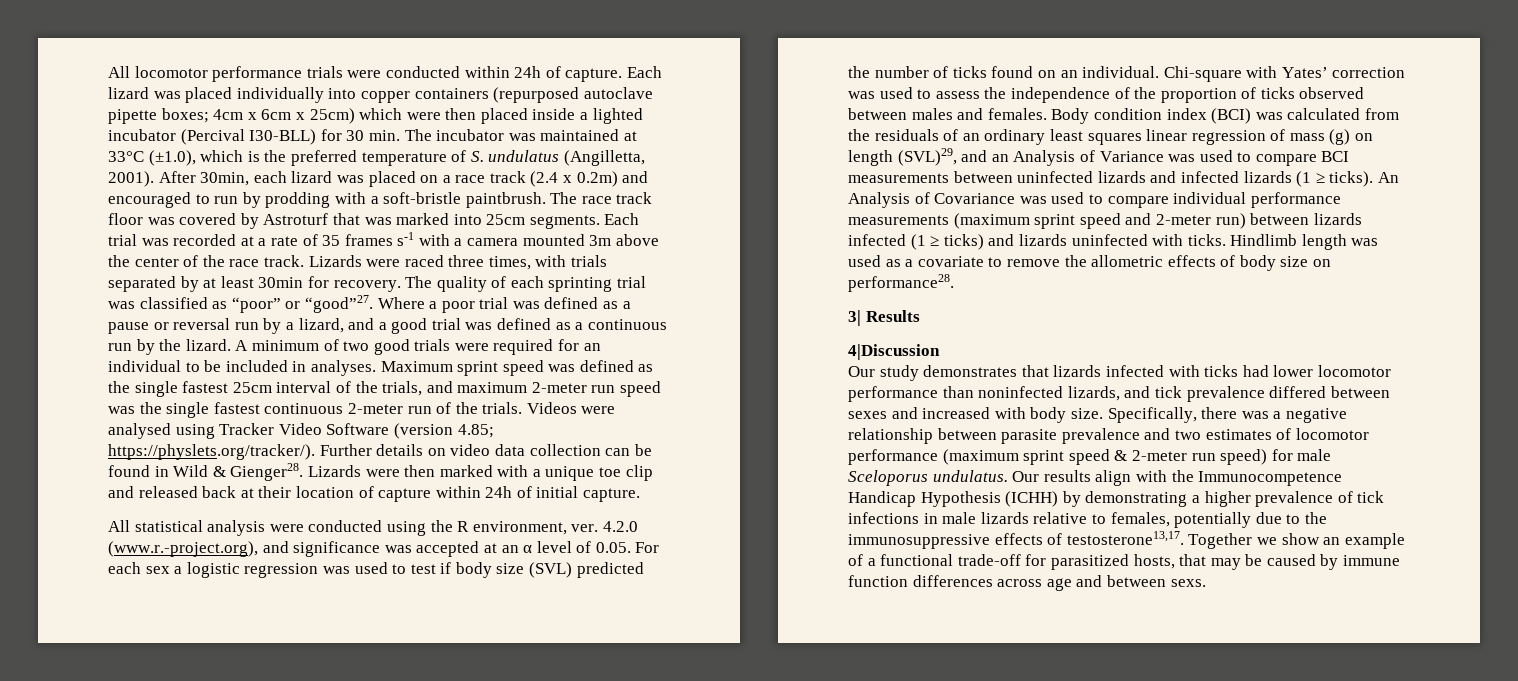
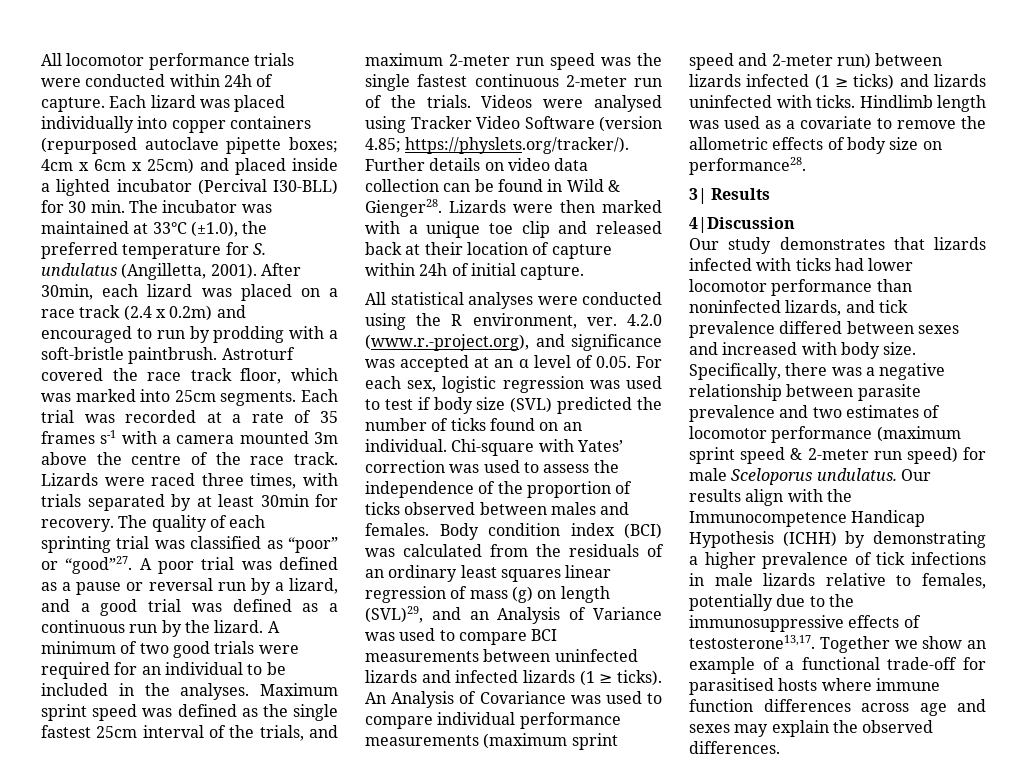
[359,108,477,120] which were then -> [200,158,229,171] and
[200,150,260,162] which is -> (238, 229) none
[451,150,467,162] of -> [225,242,249,255] for
[550,192,653,204] [108,213,360,229] The race track floor was covered by Astroturf that -> [221,347,295,360] [41,368,338,384] Astroturf covered the race track floor, which
[134,257,179,267] center -> [131,454,182,465] centre
[377,297,438,309] Where a -> [139,558,152,570] A
(307, 366) none -> [144,683,170,696] the
[207,520,266,536] analysis -> [468,292,533,309] analyses
[145,566,183,574] sex a -> [407,380,437,392] sex,
[1050,554,1339,570] parasitized hosts, that may be caused by -> [689,678,872,695] parasitised hosts where
[1106,575,1206,587] between sexs. -> [689,720,934,737] [689,741,780,754] sexes may explain the observed differences.

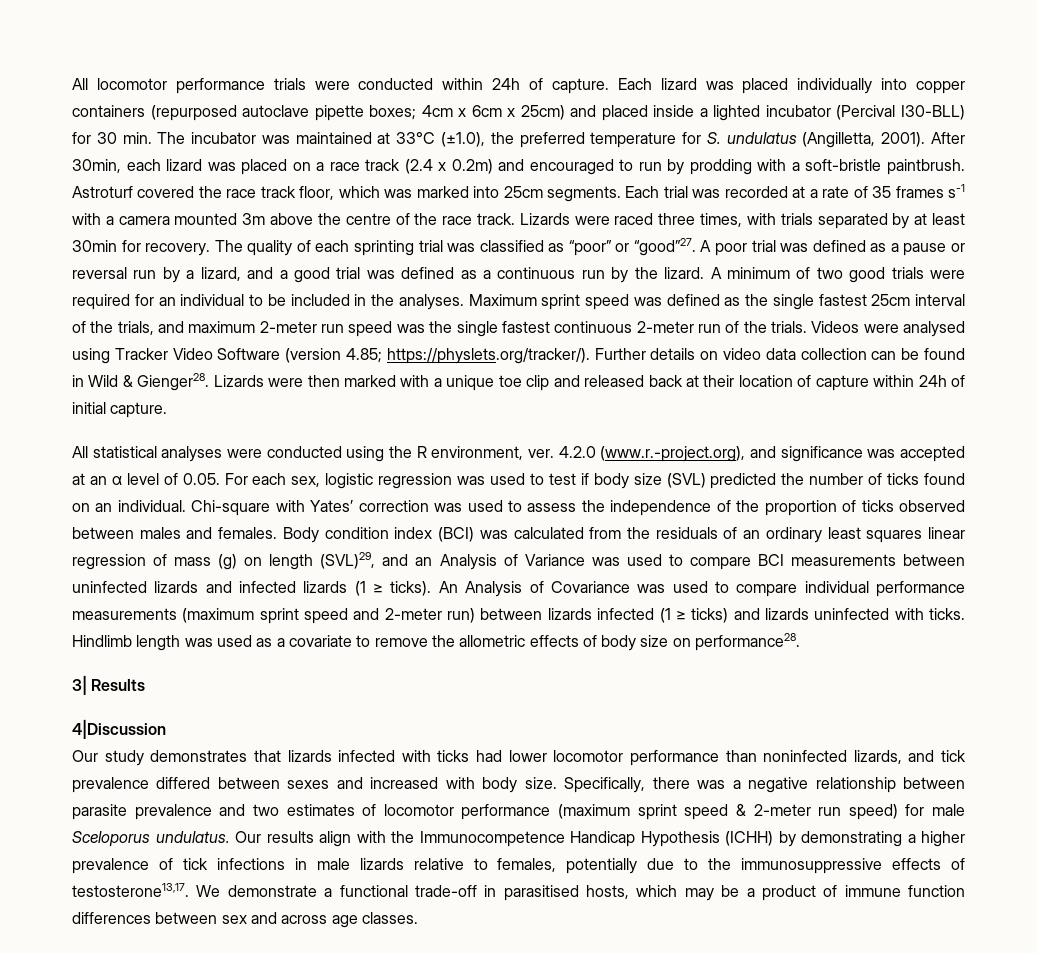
[819,636,986,653] [689,657,986,674] [689,678,940,695] [689,699,986,716] [689,720,934,737] [689,741,780,754] Together we show an example of a functional trade-off for parasitised hosts where immune function differences across age and sexes may explain the observed differences. -> [196,885,965,901] [72,912,418,928] We demonstrate a functional trade-off in parasitised hosts, which may be a product of immune function differences between sex and across age classes.

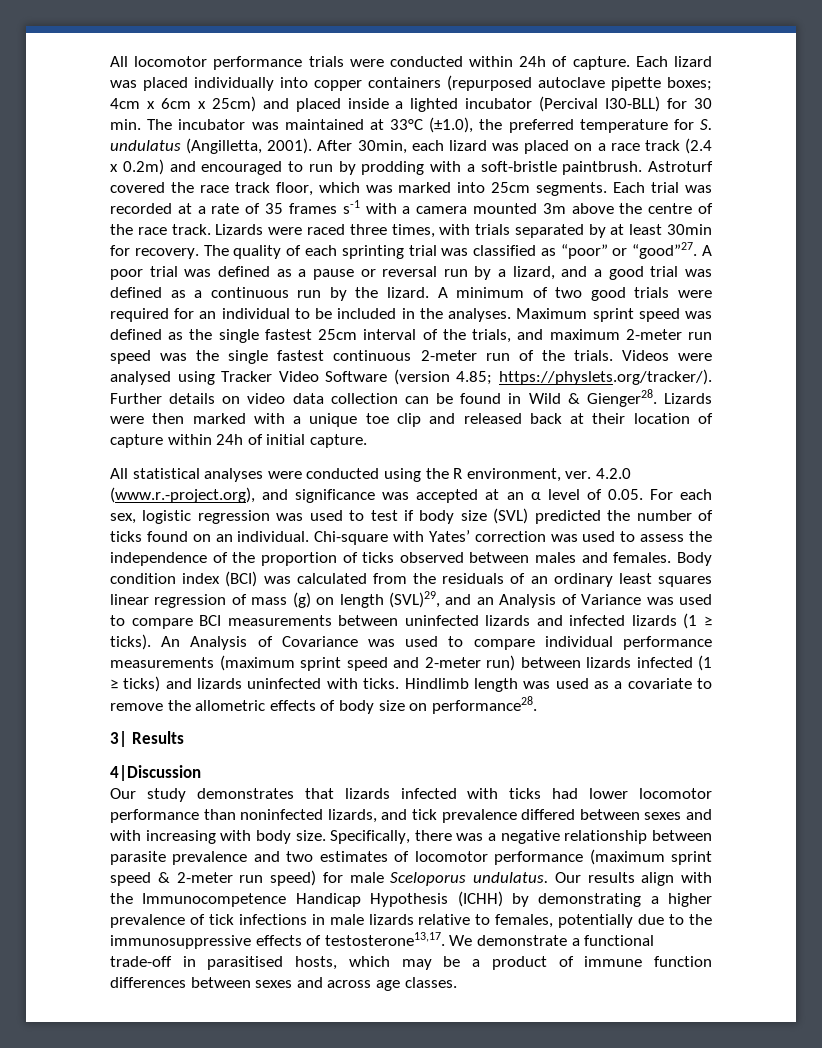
[370,777,439,789] increased -> [110,830,216,844] with increasing
[221,915,247,924] sex -> [255,980,293,988] sexes

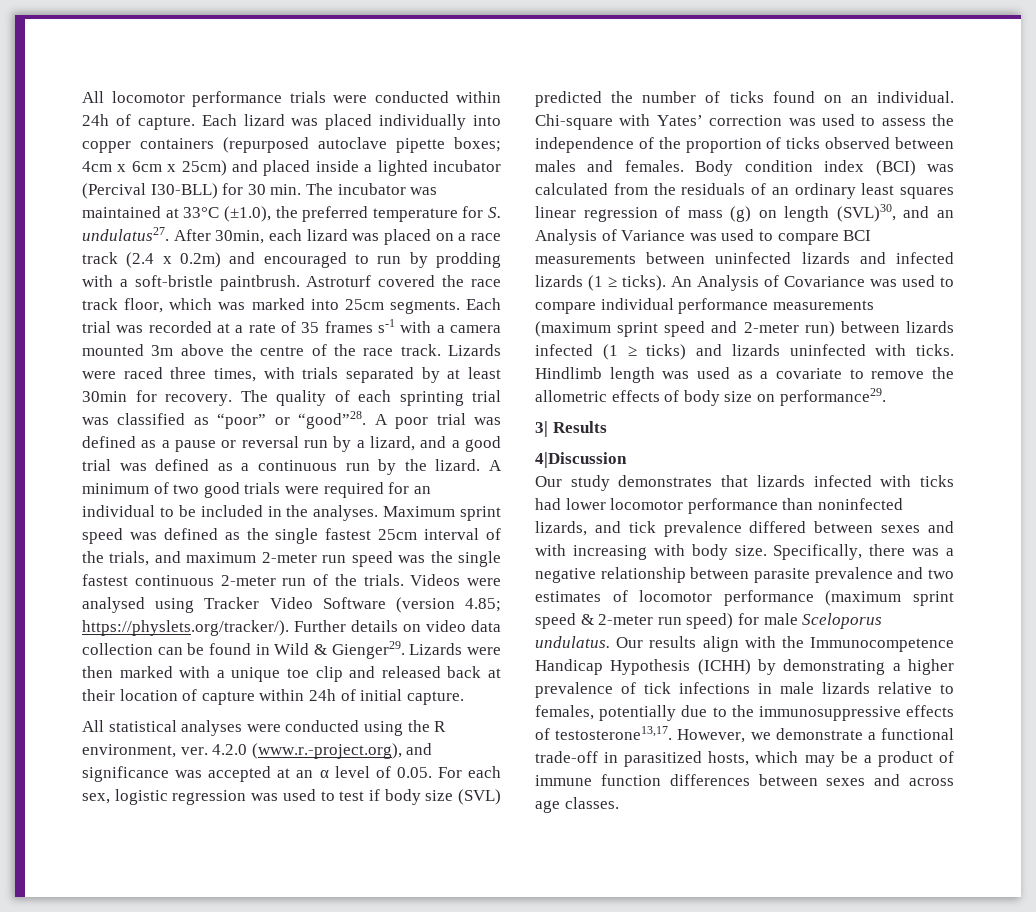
[110,138,313,154] undulatus (Angilletta, 2001). -> [82,227,169,241] undulatus27.
[632,242,698,259] “good”27. -> [298,411,367,429] “good”28.
[586,389,657,407] Gienger28. -> [331,641,405,659] Gienger29.
[389,591,440,608] (SVL)29, -> [836,204,896,222] (SVL)30,
[431,696,537,714] performance28. -> [779,388,886,406] performance29.
[449,935,473,946] We -> [677,729,771,743] However, we
[207,956,284,970] parasitised -> [624,751,703,767] parasitized

